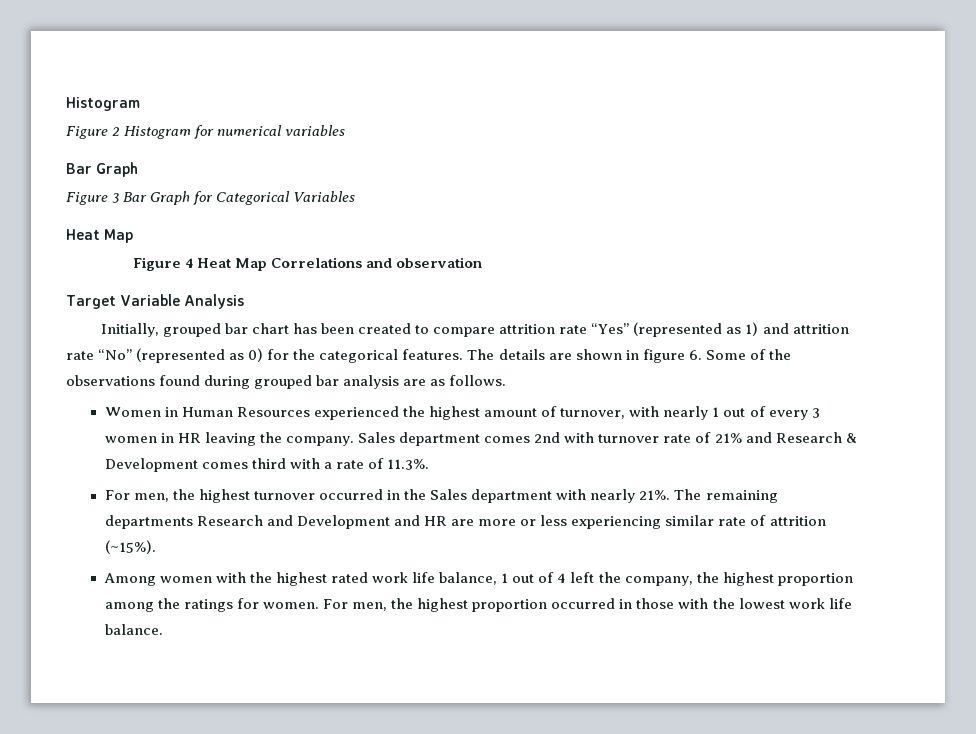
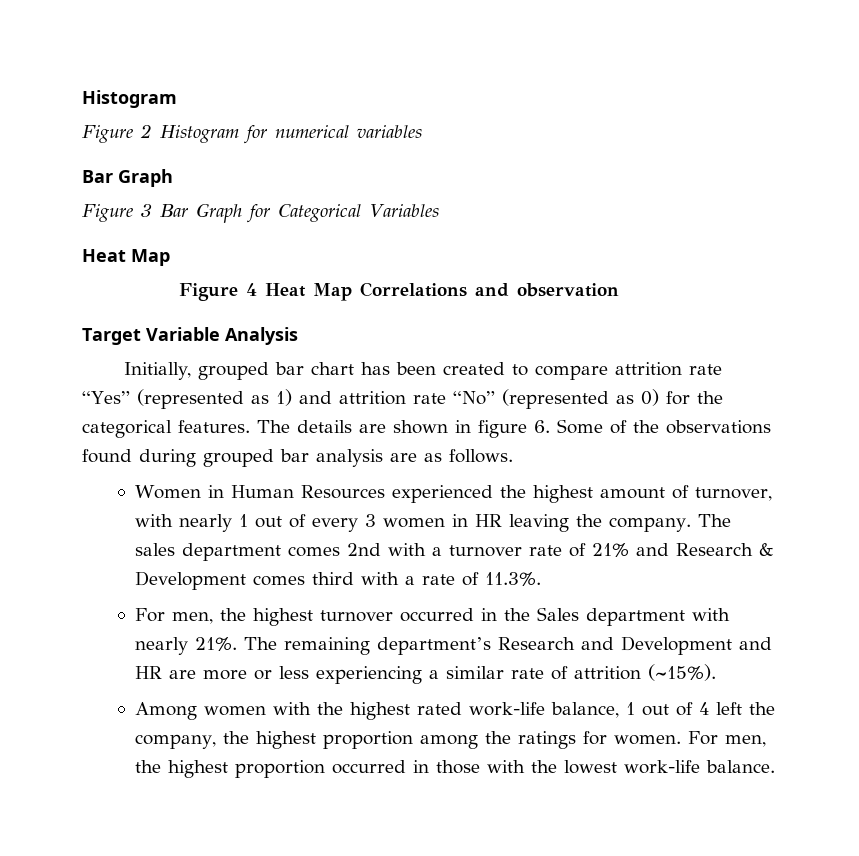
[358,432,396,443] Sales -> [698,514,732,527] [135,543,176,556] The sales
(595, 437) none -> [432,547,443,556] a
[104,515,193,529] departments -> [377,637,492,655] department’s
(662, 522) none -> [429,670,440,679] a
[372,572,436,583] work life -> [469,702,546,716] work-life
[788,598,852,609] work life -> [624,760,701,774] work-life

